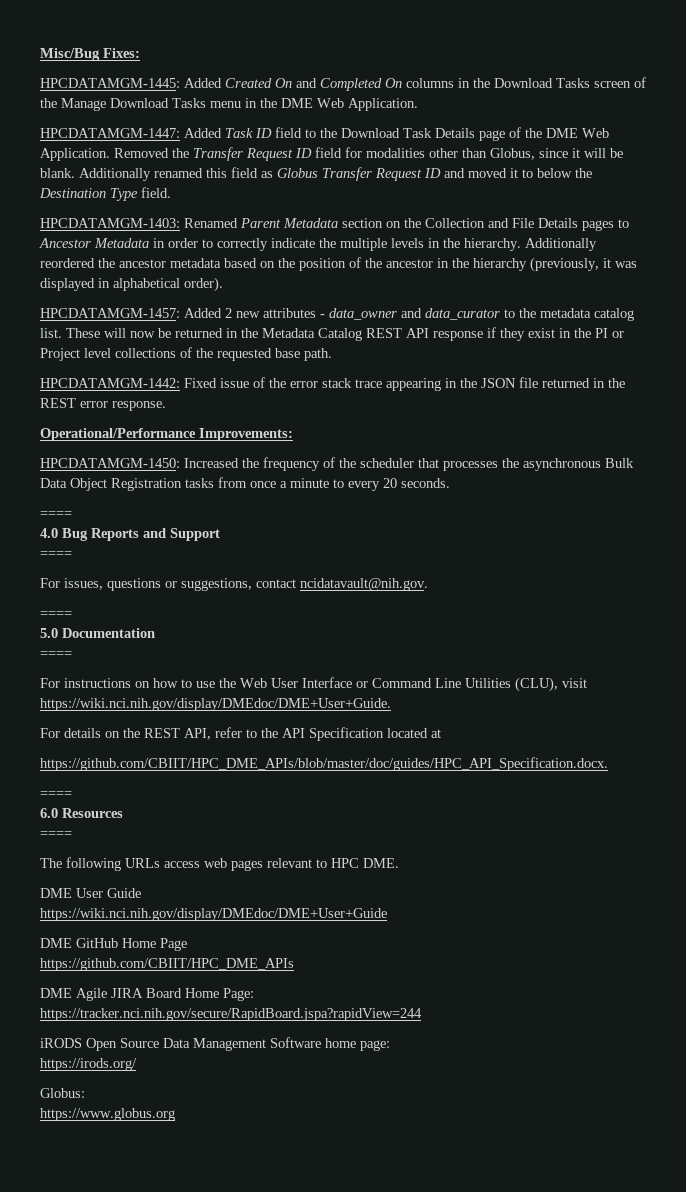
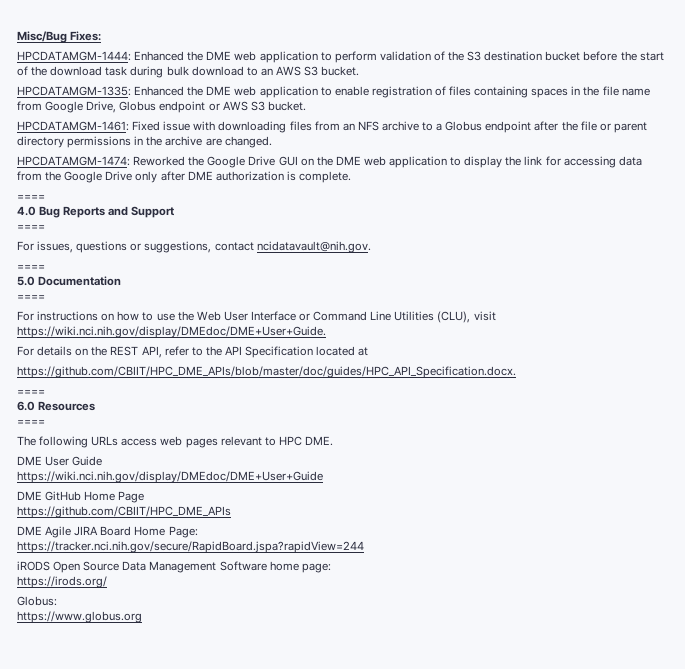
[40,77,646,91] [40,98,418,111] [40,127,609,141] [40,147,623,161] [40,167,592,181] [39,187,171,201] [40,218,629,231] [39,238,597,251] [40,257,637,272] [40,277,223,292] [40,308,634,321] [40,327,624,341] [40,347,332,361] [40,377,625,391] [40,398,166,411] [40,428,293,441] [40,457,634,471] [40,477,450,491] HPCDATAMGM-1445: Added Created On and Completed On columns in the Download Tasks screen of the Manage Download Tasks menu in the DME Web Application. // HPCDATAMGM-1447: Added Task ID field to the Download Task Details page of the DME Web Application. Removed the Transfer Request ID field for modalities other than Globus, since it will be blank. Additionally renamed this field as Globus Transfer Request ID and moved it to below the Destination Type field. // HPCDATAMGM-1403: Renamed Parent Metadata section on the Collection and File Details pages to Ancestor Metadata in order to correctly indicate the multiple levels in the hierarchy. Additionally reordered the ancestor metadata based on the position of the ancestor in the hierarchy (previously, it was displayed in alphabetical order). // HPCDATAMGM-1457: Added 2 new attributes - data_owner and data_curator to the metadata catalog list. These will now be returned in the Metadata Catalog REST API response if they exist in the PI or Project level collections of the requested base path. // HPCDATAMGM-1442: Fixed issue of the error stack trace appearing in the JSON file returned in the REST error response. // Operational/Performance Improvements: // HPCDATAMGM-1450: Increased the frequency of the scheduler that processes the asynchronous Bulk Data Object Registration tasks from once a minute to every 20 seconds. -> [17,51,664,63] [17,66,360,78] [17,86,650,98] [17,101,306,113] [17,121,647,133] [17,136,272,148] [17,156,642,168] [17,171,351,183] HPCDATAMGM-1444: Enhanced the DME web application to perform validation of the S3 destination bucket before the start of the download task during bulk download to an AWS S3 bucket. // HPCDATAMGM-1335: Enhanced the DME web application to enable registration of files containing spaces in the file name from Google Drive, Globus endpoint or AWS S3 bucket. // HPCDATAMGM-1461: Fixed issue with downloading files from an NFS archive to a Globus endpoint after the file or parent directory permissions in the archive are changed. // HPCDATAMGM-1474: Reworked the Google Drive GUI on the DME web application to display the link for accessing data from the Google Drive only after DME authorization is complete.

